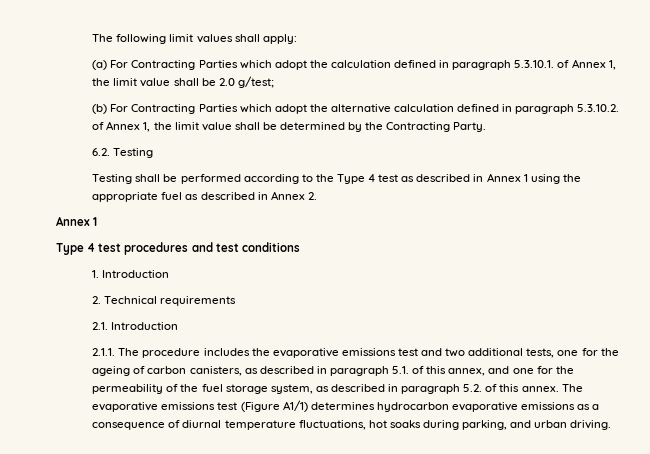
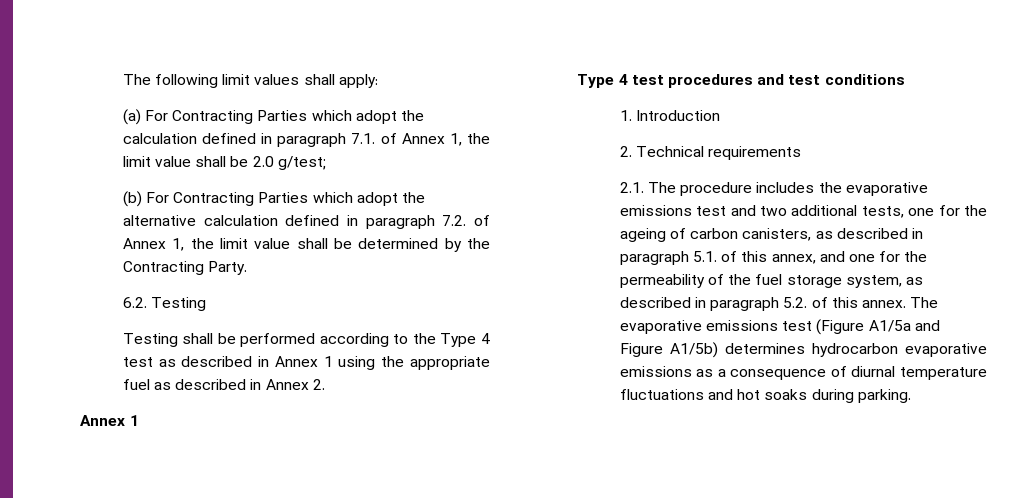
[514,60,555,68] 5.3.10.1. -> [351,133,376,144] 7.1.
[577,104,620,112] 5.3.10.2. -> [442,215,467,226] 7.2.
[111,322,179,330] [92,348,116,356] Introduction // 2.1.1. -> (644, 187) none
[282,400,308,412] A1/1) -> [868,320,940,332] [619,342,718,358] A1/5a and Figure A1/5b)
[298,420,366,430] fluctuations, -> [619,389,734,400] fluctuations and
[462,420,612,430] parking, and urban driving. -> [857,389,911,403] parking.

